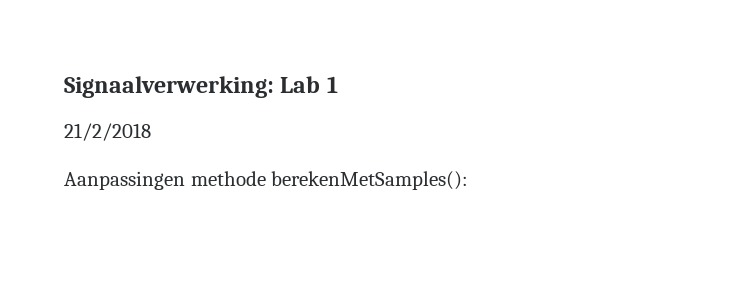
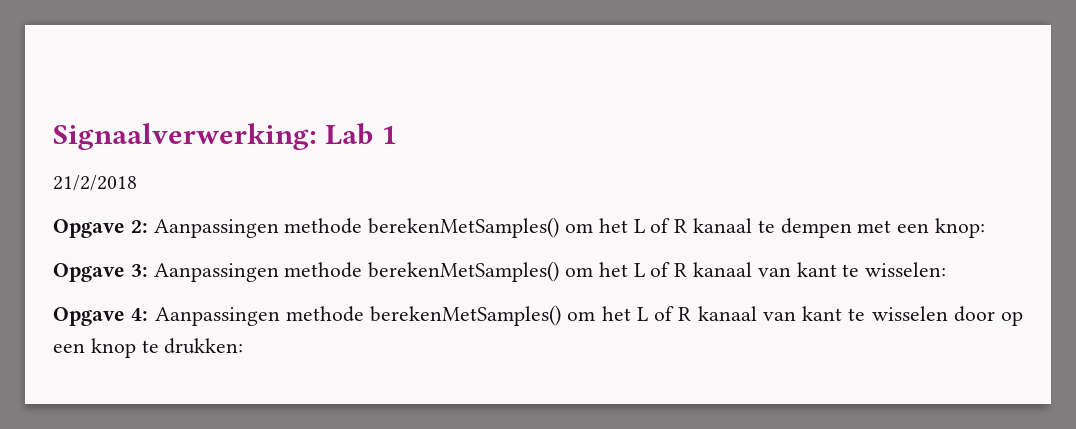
[64,171,469,190] Aanpassingen methode berekenMetSamples(): -> [53,217,986,238] [53,261,947,282] [53,305,1023,326] [53,338,244,358] Opgave 2: Aanpassingen methode berekenMetSamples() om het L of R kanaal te dempen met een knop: // Opgave 3: Aanpassingen methode berekenMetSamples() om het L of R kanaal van kant te wisselen: // Opgave 4: Aanpassingen methode berekenMetSamples() om het L of R kanaal van kant te wisselen door op een knop te drukken:

